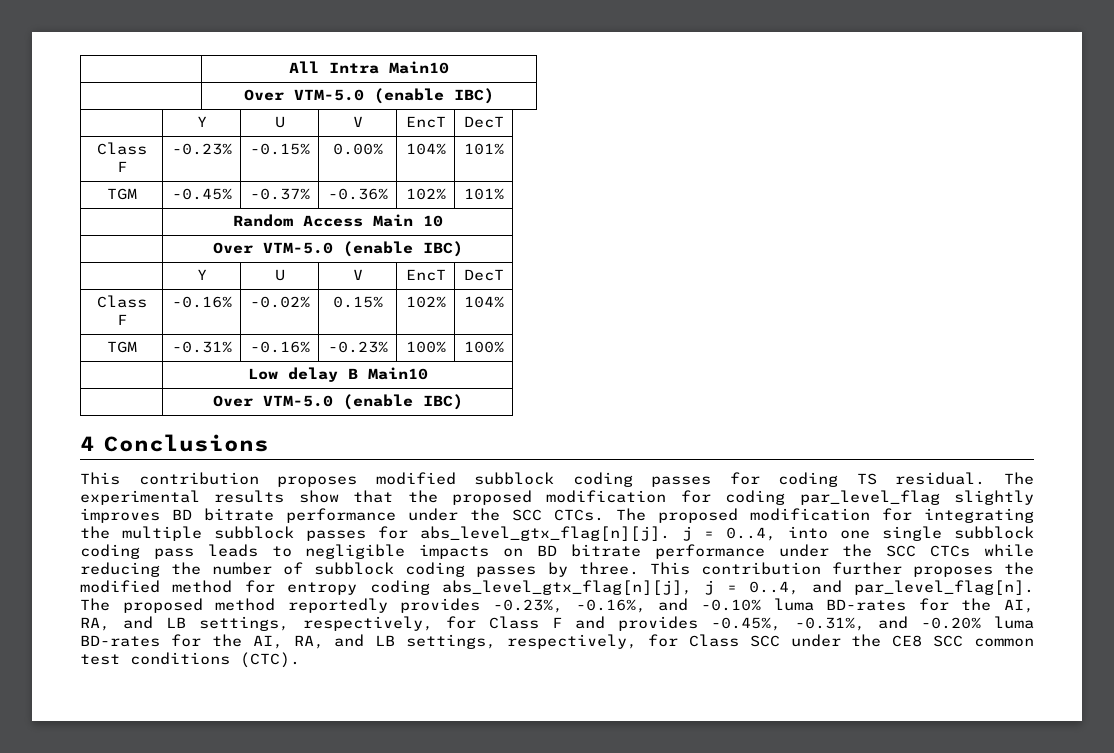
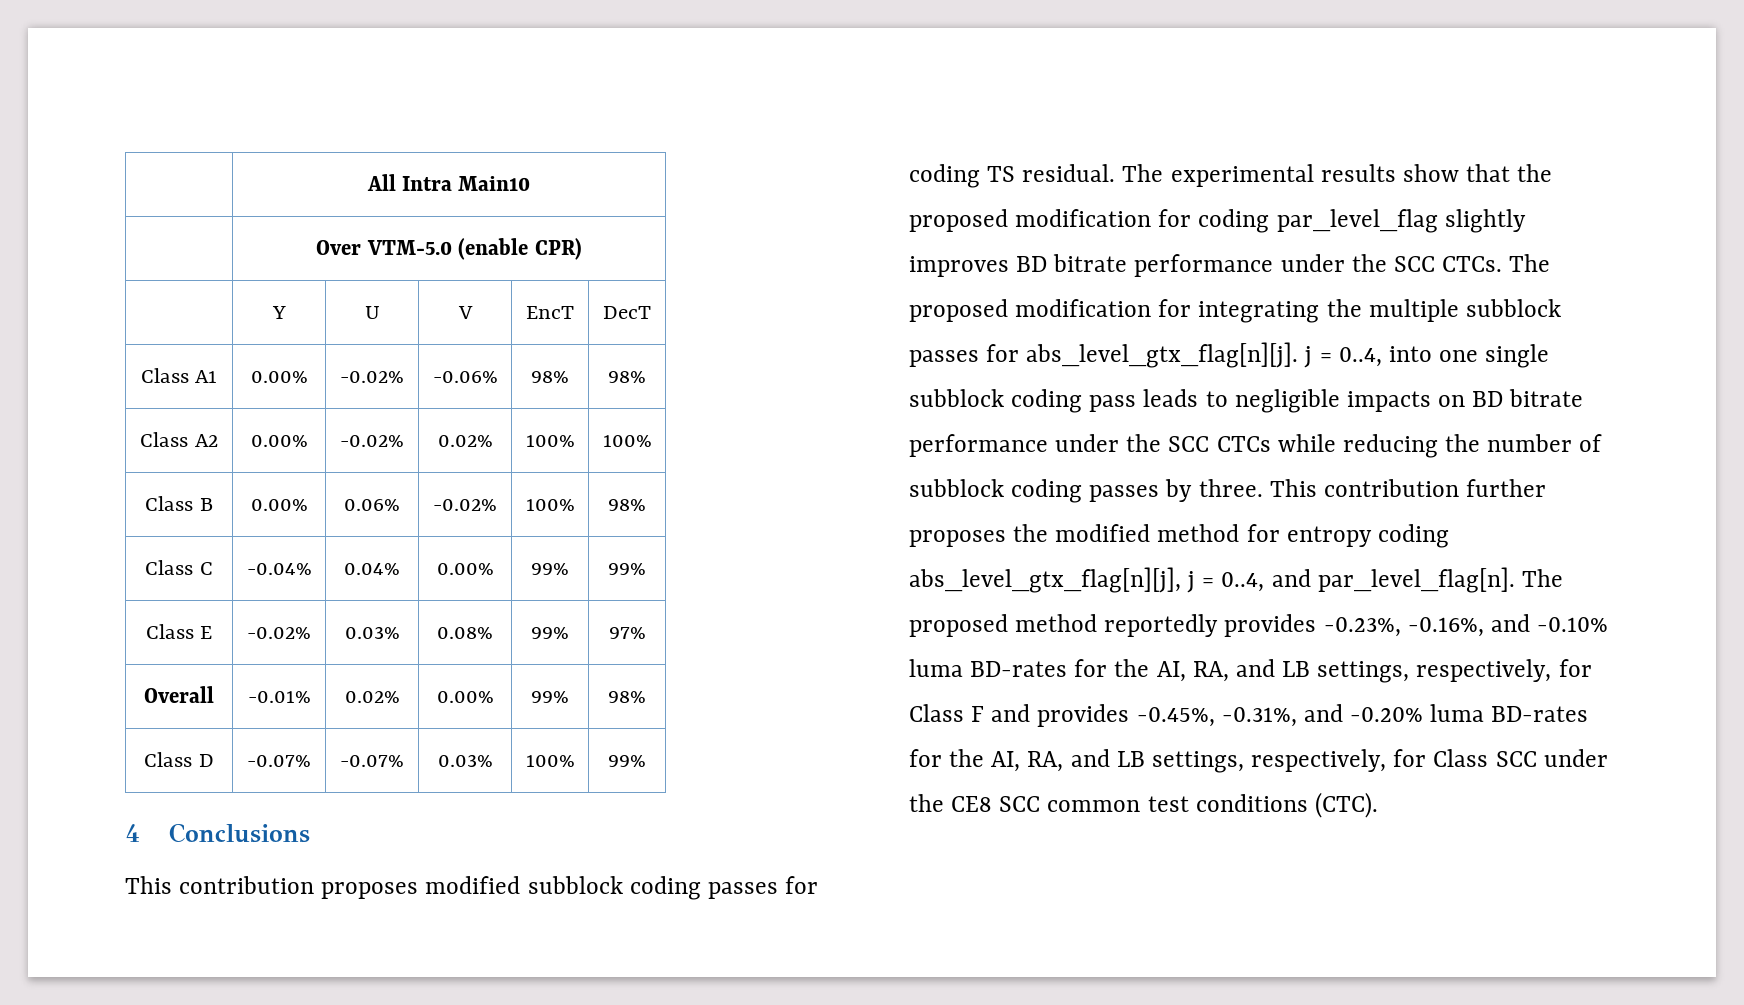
[454,88,494,104] [196,116,207,127] [274,116,285,128] [352,116,363,127] [405,116,446,128] [463,116,504,128] [96,142,147,155] [116,161,127,172] [171,143,232,155] [249,143,310,155] [332,143,383,155] [405,143,446,155] [463,143,504,155] [106,188,137,200] [171,188,232,200] [249,188,310,200] [327,188,388,200] [405,188,446,200] [463,188,504,200] [232,214,443,227] [212,241,463,257] [196,269,207,280] [274,269,285,281] [352,269,363,280] [405,269,446,281] [463,269,504,281] [96,295,147,308] [116,314,127,325] [171,296,232,308] [249,296,310,308] [332,296,383,308] [405,296,446,308] [463,296,504,308] [106,341,137,353] [171,341,232,353] [249,341,310,353] [327,341,388,353] [405,341,446,353] [463,341,504,353] [247,367,428,382] [212,394,463,410] IBC) // | Y | U | V | EncT | DecT // Class F | -0.23% | -0.15% | 0.00% | 104% | 101% // TGM | -0.45% | -0.37% | -0.36% | 102% | 101% // | Random Access Main 10 // | Over VTM-5.0 (enable IBC) // | Y | U | V | EncT | DecT // Class F | -0.16% | -0.02% | 0.15% | 102% | 104% // TGM | -0.31% | -0.16% | -0.23% | 100% | 100% // | Low delay B Main10 // | Over VTM-5.0 (enable IBC) -> [534,238,582,260] [271,306,286,319] [364,306,380,319] [457,306,473,319] [526,306,574,319] [603,306,651,319] [140,368,218,383] [250,371,308,383] [340,371,404,383] [432,371,498,383] [531,371,569,383] [608,371,646,383] [140,432,218,447] [250,435,308,447] [340,435,404,447] [437,435,493,447] [525,435,575,447] [602,435,652,447] [145,496,213,511] [250,499,308,511] [344,499,400,511] [433,499,497,511] [525,499,575,511] [608,499,646,511] [145,560,213,575] [246,563,312,575] [344,563,400,575] [436,563,494,575] [531,563,569,575] [608,563,646,575] [145,624,213,639] [247,627,311,639] [344,626,400,639] [437,627,493,639] [531,627,569,639] [608,627,646,639] [144,686,214,703] [247,691,311,703] [344,691,400,703] [436,691,494,703] [531,691,569,703] [608,691,646,703] [144,752,214,767] [247,755,311,767] [340,755,404,767] [437,754,493,767] [525,755,575,767] [608,755,646,767] CPR) // | Y | U | V | EncT | DecT // Class A1 | 0.00% | -0.02% | -0.06% | 98% | 98% // Class A2 | 0.00% | -0.02% | 0.02% | 100% | 100% // Class B | 0.00% | 0.06% | -0.02% | 100% | 98% // Class C | -0.04% | 0.04% | 0.00% | 99% | 99% // Class E | -0.02% | 0.03% | 0.08% | 99% | 97% // Overall | -0.01% | 0.02% | 0.00% | 99% | 98% // Class D | -0.07% | -0.07% | 0.03% | 100% | 99%

